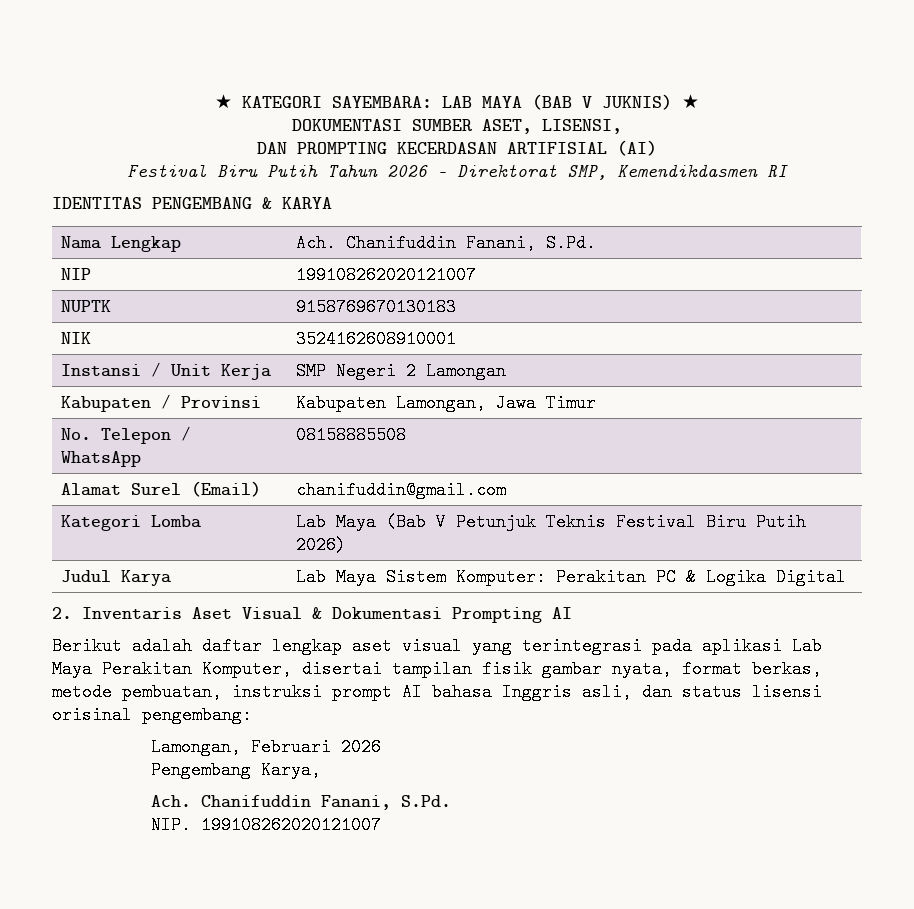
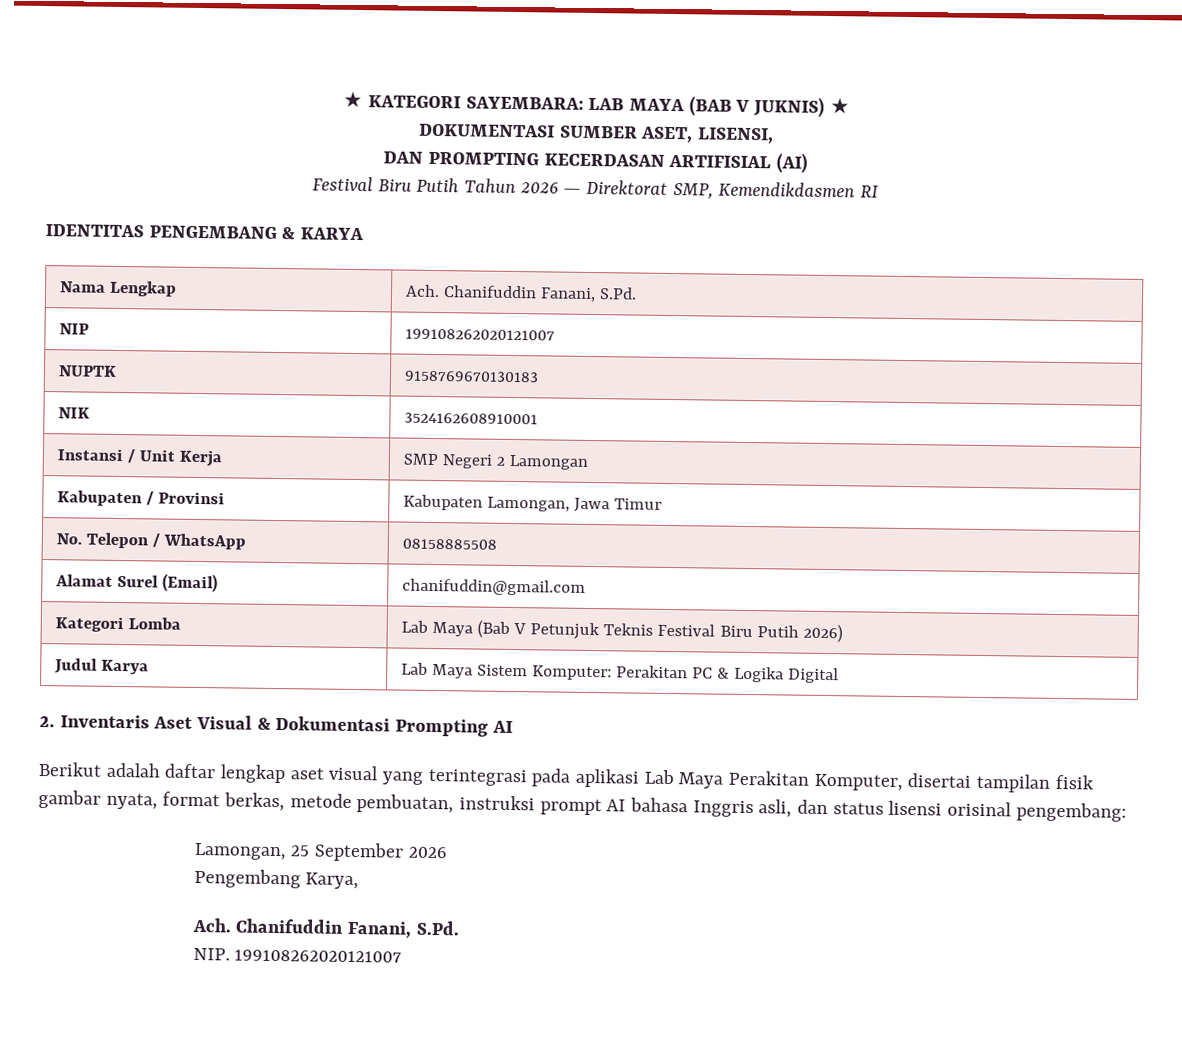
[251,738,332,756] Februari -> [290,842,404,862] 25 September

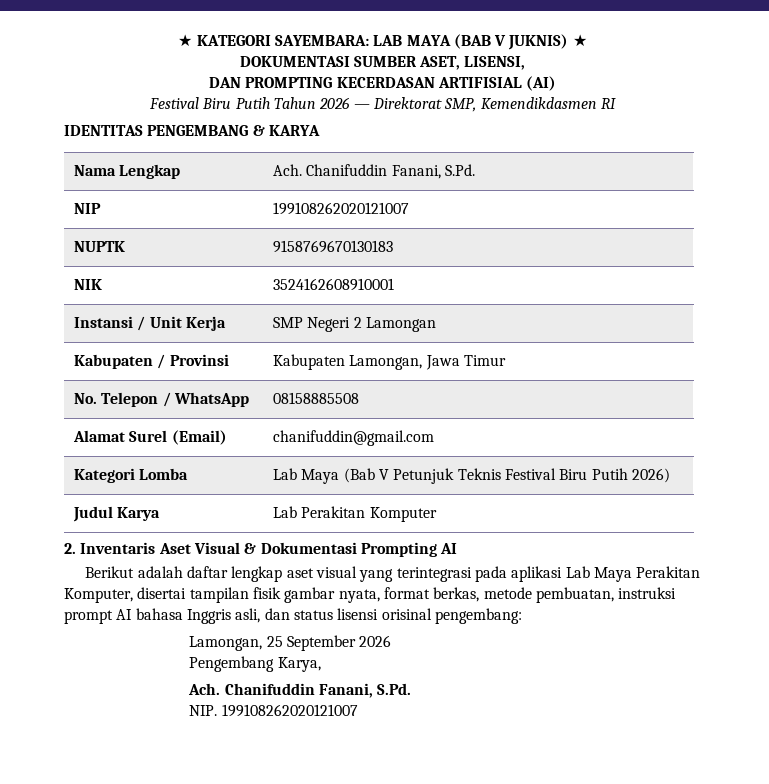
[431,663,839,684] Maya Sistem Komputer: Perakitan PC & Logika Digital -> [301,506,437,522] Perakitan Komputer

